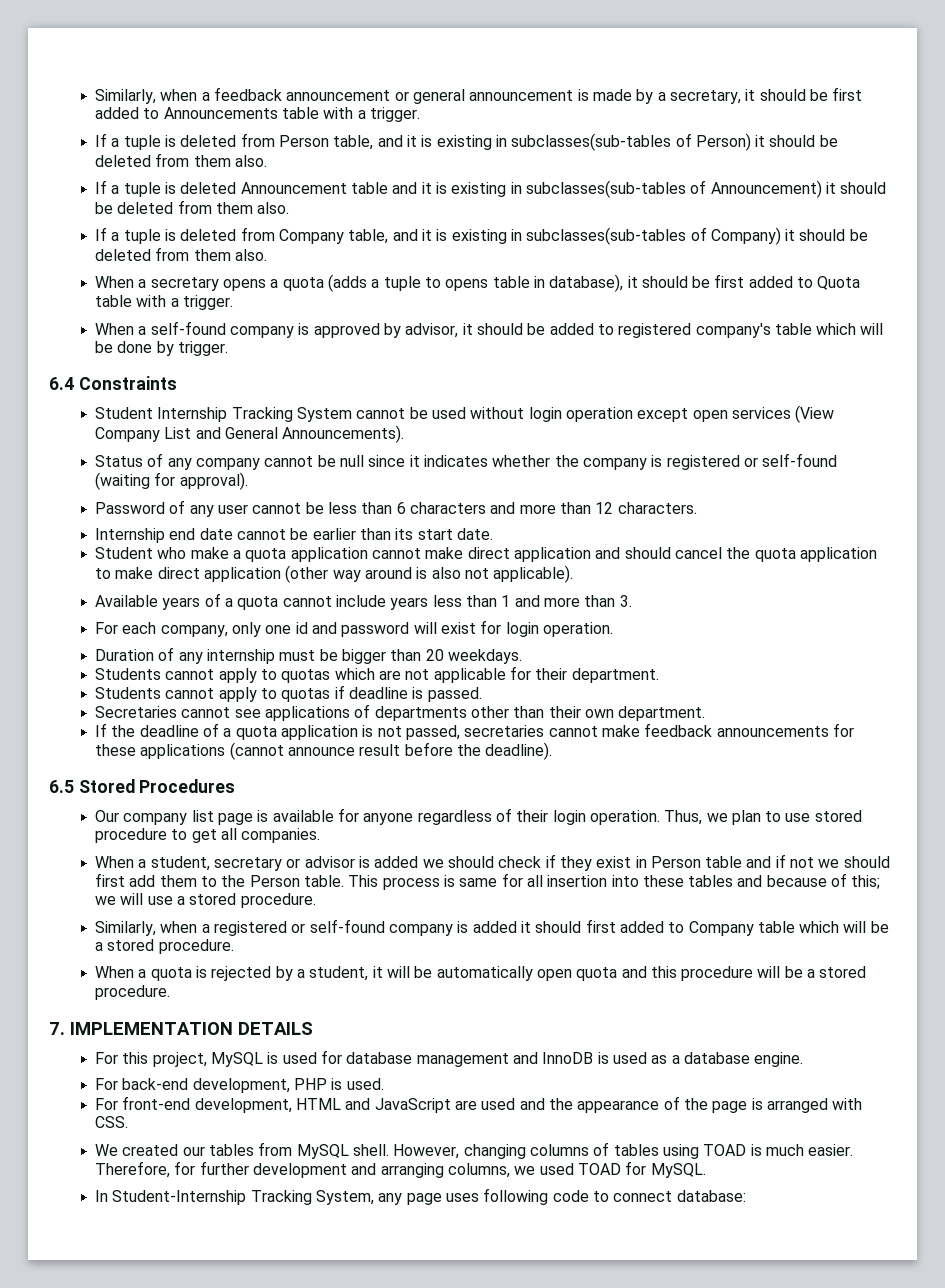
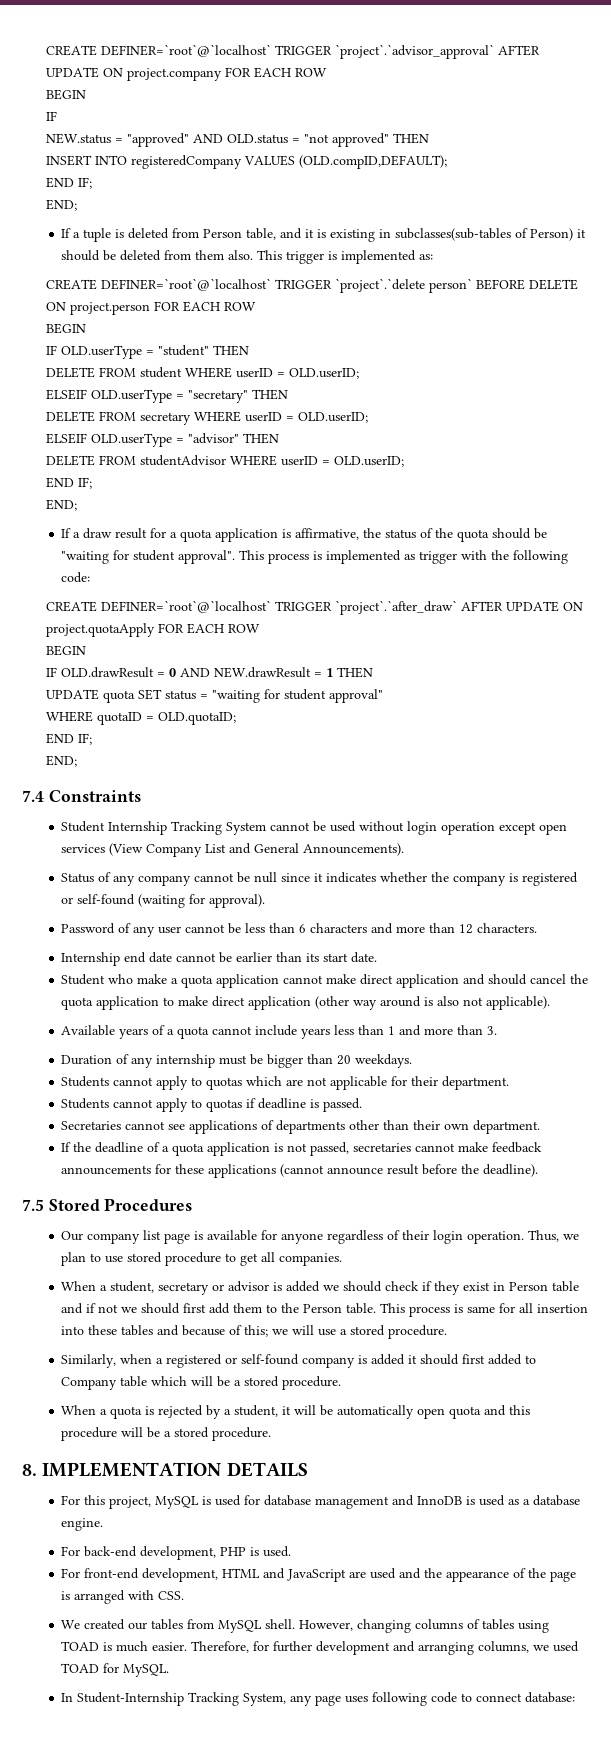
[95,87,863,104] [95,107,420,122] Similarly, when a feedback announcement or general announcement is made by a secretary, it should be first added to Announcements table with a trigger. -> [45,44,540,59] [45,67,327,81] [45,89,86,100] [45,111,57,121] [45,133,429,147] [45,155,447,169] [45,177,92,189] [45,199,77,211] CREATE DEFINER=`root`@`localhost` TRIGGER `project`.`advisor_approval` AFTER UPDATE ON project.company FOR EACH ROW // BEGIN // IF // NEW.status = "approved" AND OLD.status = "not approved" THEN // INSERT INTO registeredCompany VALUES (OLD.compID,DEFAULT); // END IF; // END;
[95,180,887,198] [95,200,290,214] [95,227,868,245] [95,247,267,261] [95,274,861,292] [95,295,233,310] [95,321,884,338] [95,341,228,356] [49,377,74,390] // If a tuple is deleted Announcement table and it is existing in subclasses(sub-tables of Announcement) it should be deleted from them also. // If a tuple is deleted from Company table, and it is existing in subclasses(sub-tables of Company) it should be deleted from them also. // When a secretary opens a quota (adds a tuple to opens table in database), it should be first added to Quota table with a trigger. // When a self-found company is approved by advisor, it should be added to registered company's table which will be done by trigger. // 6.4 -> [257,250,434,264] [45,278,578,293] [45,301,256,315] [45,323,86,334] [45,345,249,359] [45,367,359,379] [45,389,288,403] [45,411,368,425] [45,433,279,447] [45,455,404,467] [45,477,92,489] [45,499,77,511] [61,528,548,542] [61,550,569,564] [61,572,91,583] [45,600,583,615] [45,623,260,637] [45,645,86,656] [45,667,373,678] [45,689,383,703] [45,711,236,725] [45,733,92,745] [45,755,77,767] [22,790,44,802] This trigger is implemented as: // CREATE DEFINER=`root`@`localhost` TRIGGER `project`.`delete person` BEFORE DELETE ON project.person FOR EACH ROW // BEGIN // IF OLD.userType = "student" THEN // DELETE FROM student WHERE userID = OLD.userID; // ELSEIF OLD.userType = "secretary" THEN // DELETE FROM secretary WHERE userID = OLD.userID; // ELSEIF OLD.userType = "advisor" THEN // DELETE FROM studentAdvisor WHERE userID = OLD.userID; // END IF; // END; // If a draw result for a quota application is affirmative, the status of the quota should be "waiting for student approval". This process is implemented as trigger with the following code: // CREATE DEFINER=`root`@`localhost` TRIGGER `project`.`after_draw` AFTER UPDATE ON project.quotaApply FOR EACH ROW // BEGIN // IF OLD.drawResult = 0 AND NEW.drawResult = 1 THEN // UPDATE quota SET status = "waiting for student approval" // WHERE quotaID = OLD.quotaID; // END IF; // END; // 7.4
[95,620,613,637] // For each company, only one id and password will exist for login operation. -> (498, 1030) none
[49,780,74,793] 6.5 -> [22,1199,44,1211] 7.5
[49,1022,65,1035] 7. -> [22,1464,37,1476] 8.

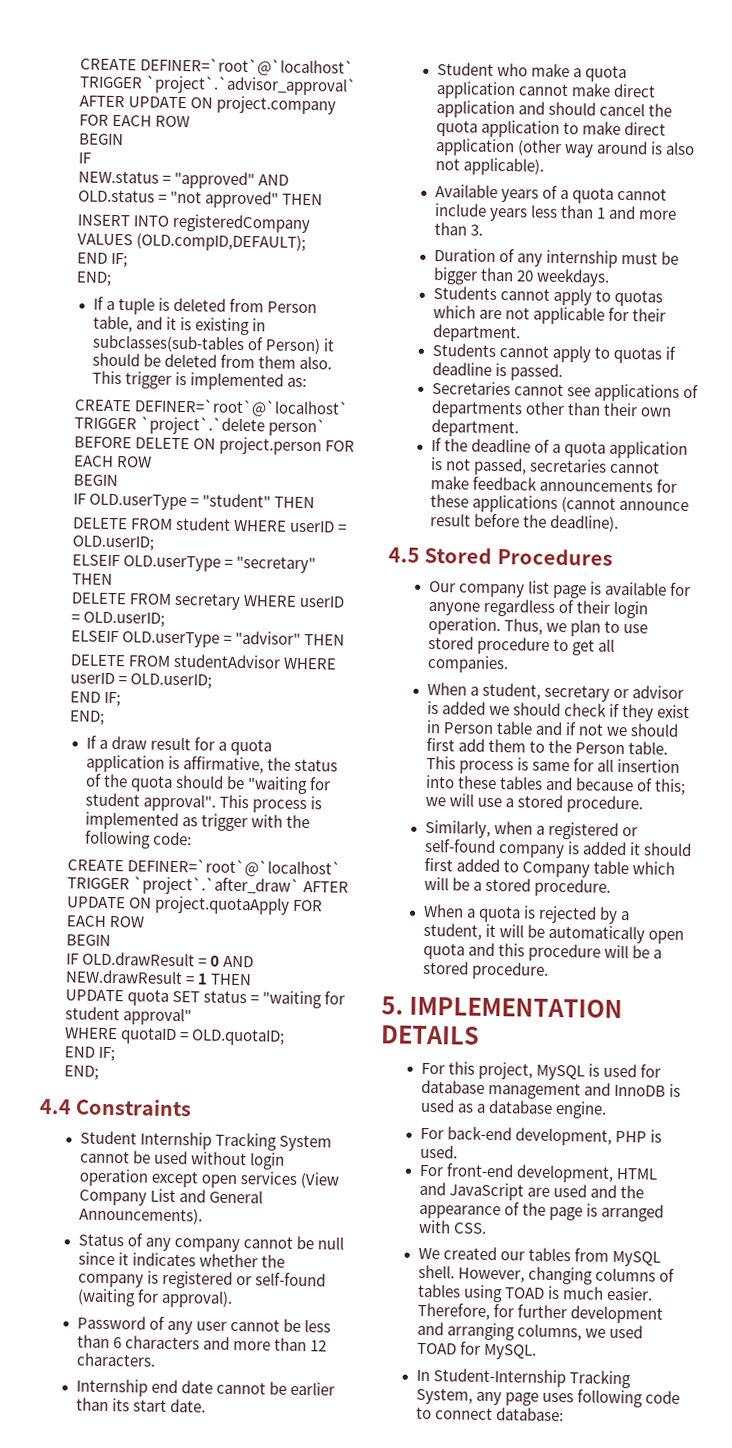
[22,790,44,802] 7.4 -> [39,1098,72,1115] 4.4
[22,1199,44,1211] 7.5 -> [388,547,420,563] 4.5
[22,1464,37,1476] 8. -> [381,996,404,1015] 5.

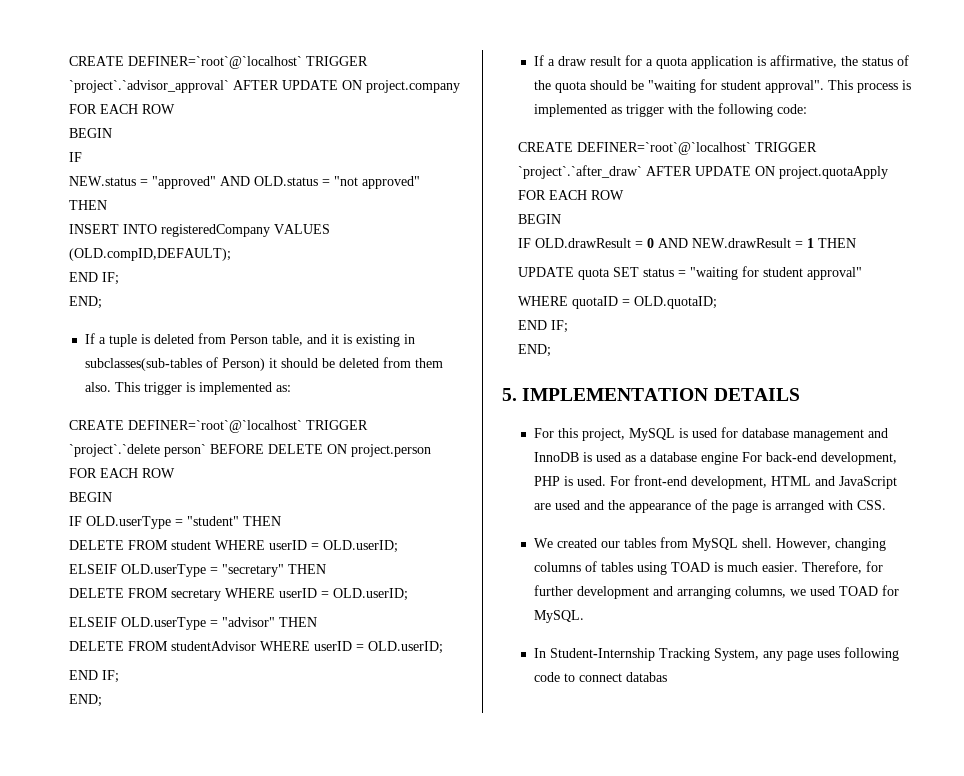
[39,1098,193,1117] [79,1130,332,1152] [79,1150,285,1170] [78,1168,339,1189] [78,1188,263,1206] [78,1206,203,1225] [77,1233,344,1253] [77,1251,285,1268] [77,1270,326,1289] [76,1288,233,1308] [76,1315,331,1335] [76,1334,327,1352] [75,1352,156,1367] [75,1378,335,1397] [75,1397,206,1413] [436,62,627,83] [435,81,656,100] [435,100,672,119] [435,119,666,138] [434,138,695,158] [434,157,544,176] [434,184,667,204] [433,203,677,222] [433,222,483,236] [433,248,679,268] [432,266,610,287] [432,285,663,307] [432,304,666,325] [432,323,521,343] [431,342,676,364] [431,361,563,382] [431,380,699,402] [430,399,672,419] [430,418,519,438] [430,437,688,460] [429,456,660,476] [429,475,677,493] [429,493,689,513] [429,512,619,532] [388,546,613,566] [428,580,691,599] [427,598,648,619] [427,616,648,637] [427,635,615,656] [426,654,509,674] [426,681,684,702] [426,700,691,722] [425,719,680,737] [425,737,668,755] [425,755,680,775] [425,774,686,796] [424,793,643,814] [424,819,638,840] [423,838,692,859] [423,857,675,878] [423,876,611,897] [422,903,630,924] [422,922,684,945] [422,942,662,962] [422,960,549,980] // 4.4 Constraints // Student Internship Tracking System cannot be used without login operation except open services (View Company List and General Announcements). // Status of any company cannot be null since it indicates whether the company is registered or self-found (waiting for approval). // Password of any user cannot be less than 6 characters and more than 12 characters. // Internship end date cannot be earlier than its start date. // Student who make a quota application cannot make direct application and should cancel the quota application to make direct application (other way around is also not applicable). // Available years of a quota cannot include years less than 1 and more than 3. // Duration of any internship must be bigger than 20 weekdays. // Students cannot apply to quotas which are not applicable for their department. // Students cannot apply to quotas if deadline is passed. // Secretaries cannot see applications of departments other than their own department. // If the deadline of a quota application is not passed, secretaries cannot make feedback announcements for these applications (cannot announce result before the deadline). // 4.5 Stored Procedures // Our company list page is available for anyone regardless of their login operation. Thus, we plan to use stored procedure to get all companies. // When a student, secretary or advisor is added we should check if they exist in Person table and if not we should first add them to the Person table. This process is same for all insertion into these tables and because of this; we will use a stored procedure. // Similarly, when a registered or self-found company is added it should first added to Company table which will be a stored procedure. // When a quota is rejected by a student, it will be automatically open quota and this procedure will be a stored procedure. -> (552, 350) none
[554,1101,607,1119] engine. // -> [700,452,738,465] engine
(458, 1151) // -> (606, 481) none
[495,1407,564,1422] database: -> [625,672,667,682] databas

